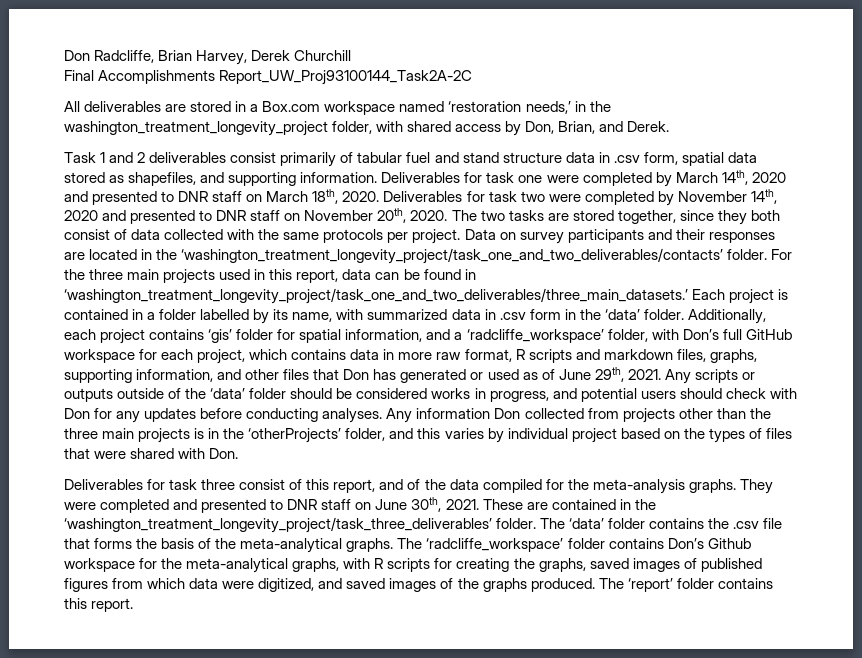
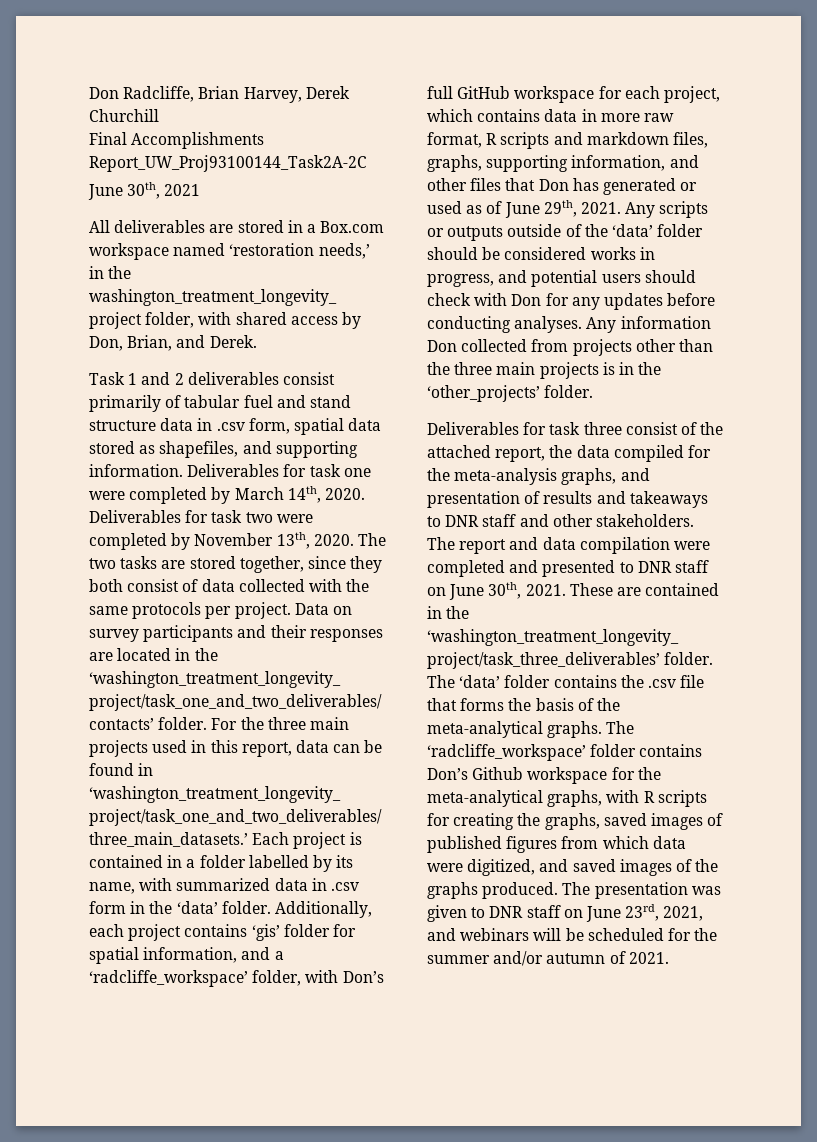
(473, 77) none -> [88,182,201,200] // June 30th, 2021
[751,172,786,183] [64,189,339,205] 2020 and presented to DNR staff on March 18th, -> (321, 494) none
[750,189,777,204] [64,208,407,224] 14th, 2020 and presented to DNR staff on November 20th, -> [276,532,310,549] 13th,
[248,428,792,443] [64,448,239,459] ‘otherProjects’ folder, and this varies by individual project based on the types of files that were shared with Don. -> [427,385,594,402] ‘other_projects’ folder.
[306,479,421,493] this report, and of -> [700,422,724,435] [427,445,546,462] the attached report,
[688,479,773,494] graphs. They -> [561,468,650,485] [427,491,708,508] [427,514,694,527] [427,537,670,554] graphs, and presentation of results and takeaways to DNR staff and other stakeholders. The report and data compilation
[627,578,773,592] [64,598,134,612] ‘report’ folder contains this report. -> [594,882,721,899] [427,904,704,922] [427,928,718,941] [427,951,669,966] presentation was given to DNR staff on June 23rd, 2021, and webinars will be scheduled for the summer and/or autumn of 2021.

